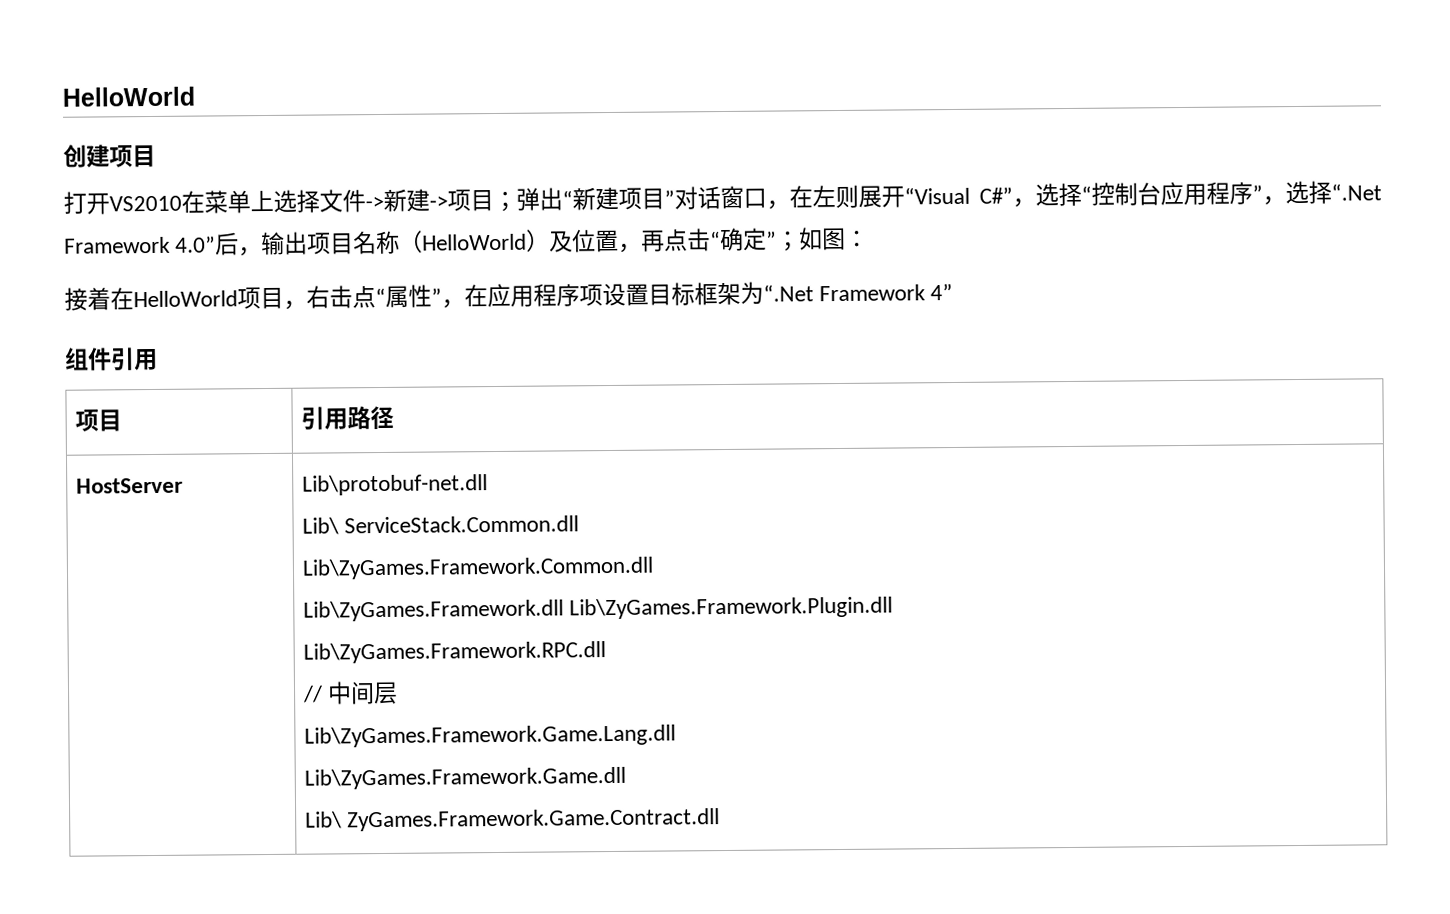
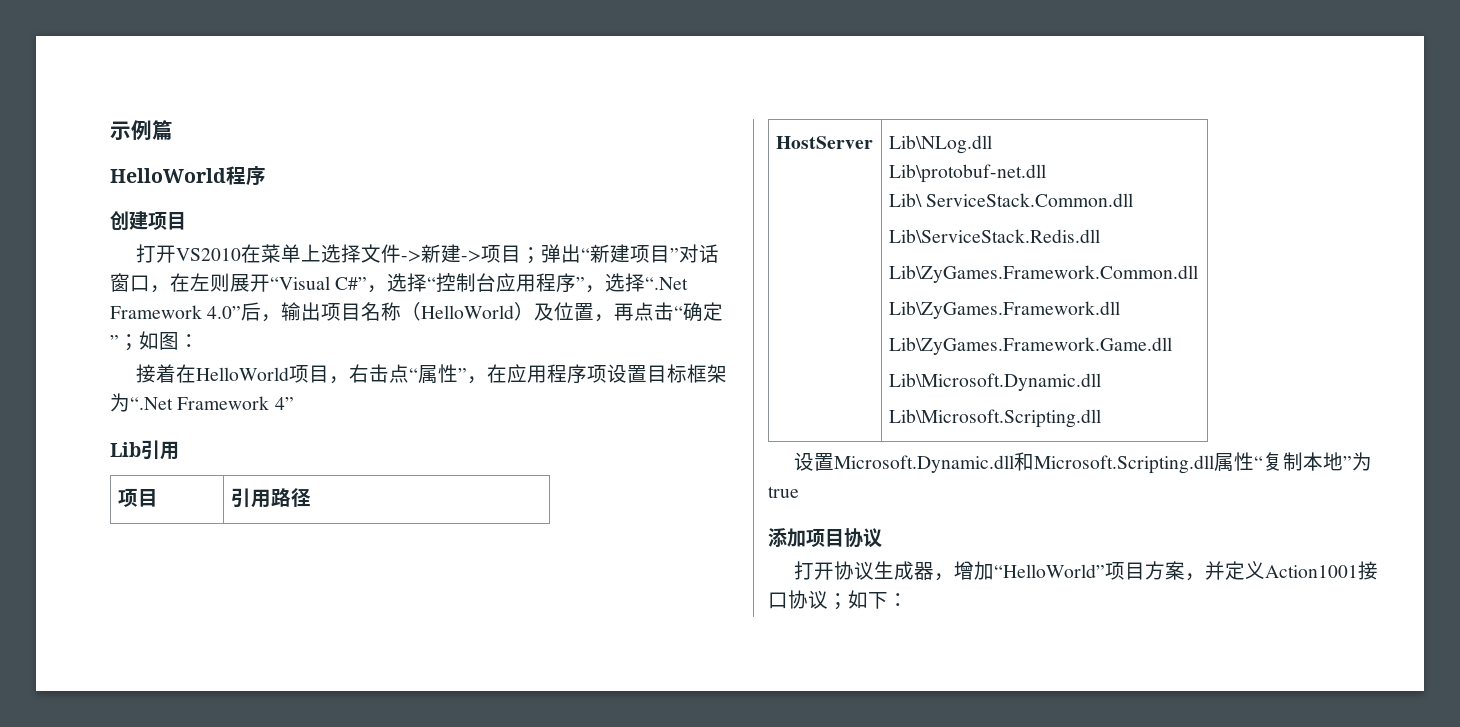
[62,86,195,107] HelloWorld -> [110,120,173,140] [110,166,266,186] 示例篇 // HelloWorld程序
[65,347,112,371] 组件 -> [110,442,141,457] Lib
(183, 485) none -> [888,135,992,154] Lib\NLog.dll //
(580, 524) none -> [888,229,1100,243] // Lib\ServiceStack.Redis.dll
[569,596,894,620] [302,641,606,664] [301,681,399,705] [303,724,676,748] [303,766,626,790] [304,808,721,832] Lib\ZyGames.Framework.Plugin.dll // Lib\ZyGames.Framework.RPC.dll // // 中间层 // Lib\ZyGames.Framework.Game.Lang.dll // Lib\ZyGames.Framework.Game.dll // Lib\ ZyGames.Framework.Game.Contract.dll -> [888,337,1172,355] [888,373,1101,391] [888,409,1101,428] [794,452,1373,474] [768,486,799,498] [768,528,882,548] [794,561,1379,581] [768,590,908,610] // Lib\ZyGames.Framework.Game.dll // Lib\Microsoft.Dynamic.dll // Lib\Microsoft.Scripting.dll // 设置Microsoft.Dynamic.dll和Microsoft.Scripting.dll属性“复制本地”为true // 添加项目协议 // 打开协议生成器，增加“HelloWorld”项目方案，并定义Action1001接口协议；如下：

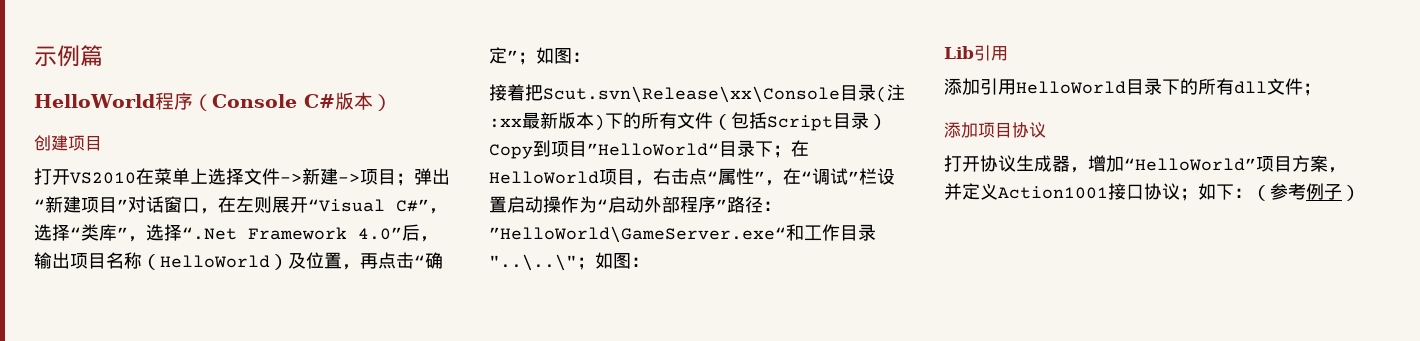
(266, 176) none -> [192,92,392,111] （Console C#版本）
[436,273,577,293] 控制台应用程序 -> [81,224,117,241] 类库
(177, 373) none -> [525,84,905,103] [489,112,887,131] [489,140,791,159] 把Scut.svn\Release\xx\Console目录(注:xx最新版本)下的所有文件（包括Script目录）Copy到项目”HelloWorld“目录下；
[507,364,728,384] [110,393,294,412] [110,440,179,460] [117,488,158,507] [230,488,311,508] [775,136,873,149] [888,135,992,154] [888,164,1046,183] [888,193,1134,207] [888,229,1100,243] [888,265,1198,283] [888,301,1120,319] [888,337,1172,355] [888,373,1101,391] [888,409,1101,428] [794,452,1373,474] [768,486,799,498] 应用程序项设置目标框架为“.Net Framework 4” // Lib引用 // 项目 | 引用路径 // HostServer | Lib\NLog.dll // Lib\protobuf-net.dll // Lib\ ServiceStack.Common.dll // Lib\ServiceStack.Redis.dll // Lib\ZyGames.Framework.Common.dll // Lib\ZyGames.Framework.dll // Lib\ZyGames.Framework.Game.dll // Lib\Microsoft.Dynamic.dll // Lib\Microsoft.Scripting.dll // 设置Microsoft.Dynamic.dll和Microsoft.Scripting.dll属性“复制本地”为true -> [801,168,895,185] [489,196,781,213] [489,224,876,243] [489,252,649,271] [944,45,1008,61] [944,78,1321,96] “调试”栏设置启动操作为“启动外部程序”路径：”HelloWorld\GameServer.exe“和工作目录"..\..\"；如图： // Lib引用 // 添加引用HelloWorld目录下的所有dll文件；
(908, 600) none -> [1252,183,1360,201] （参考例子）

